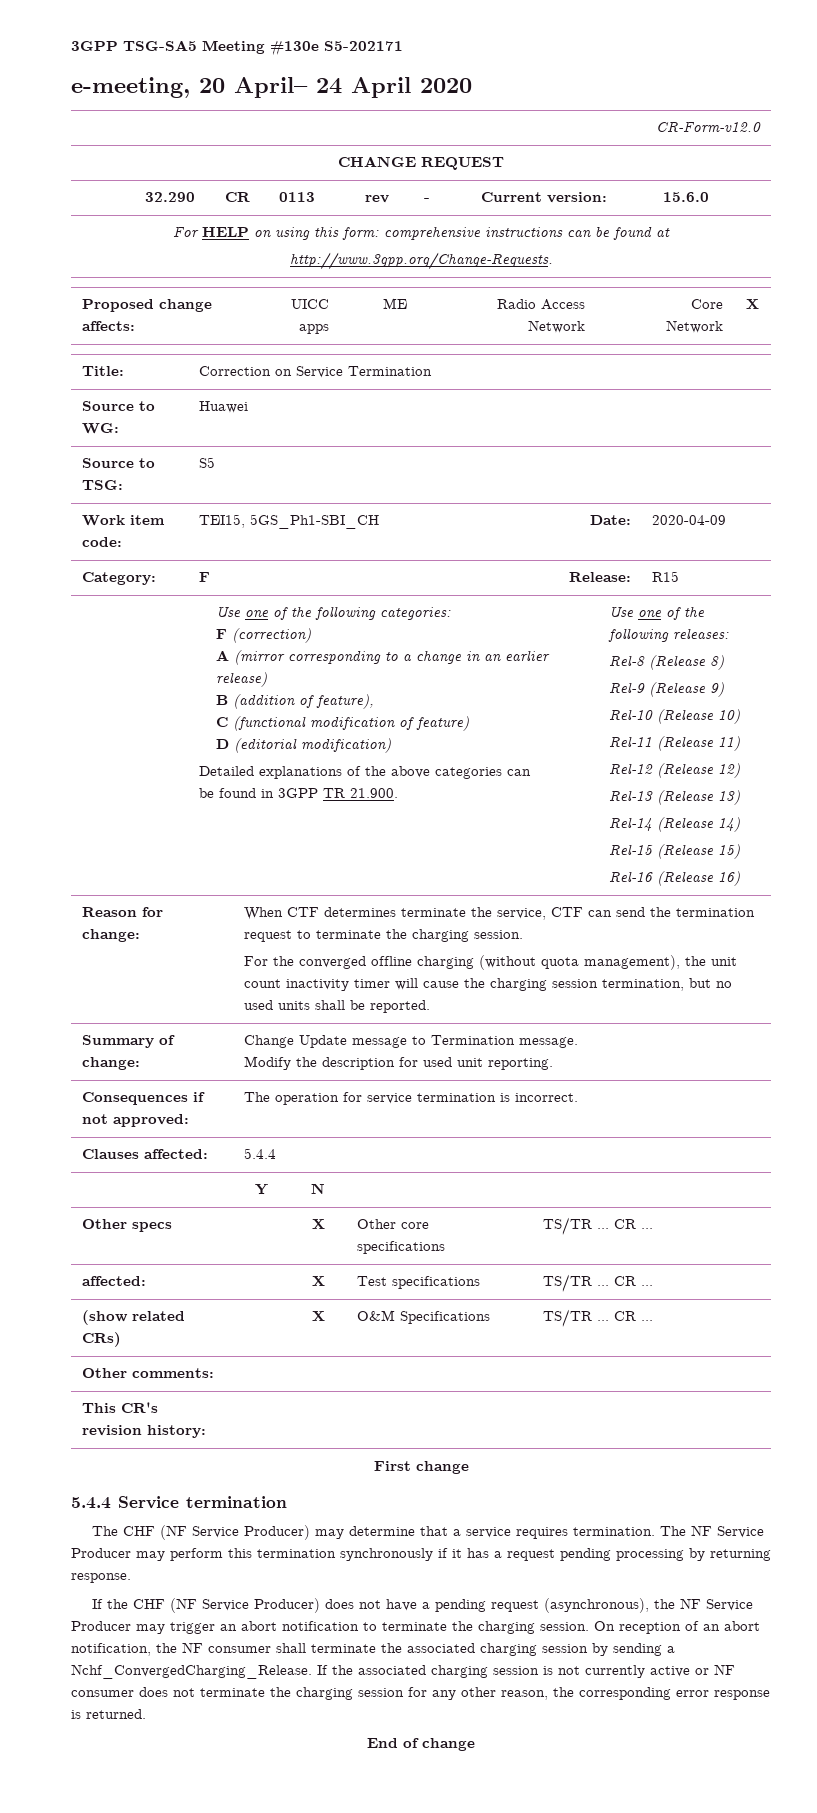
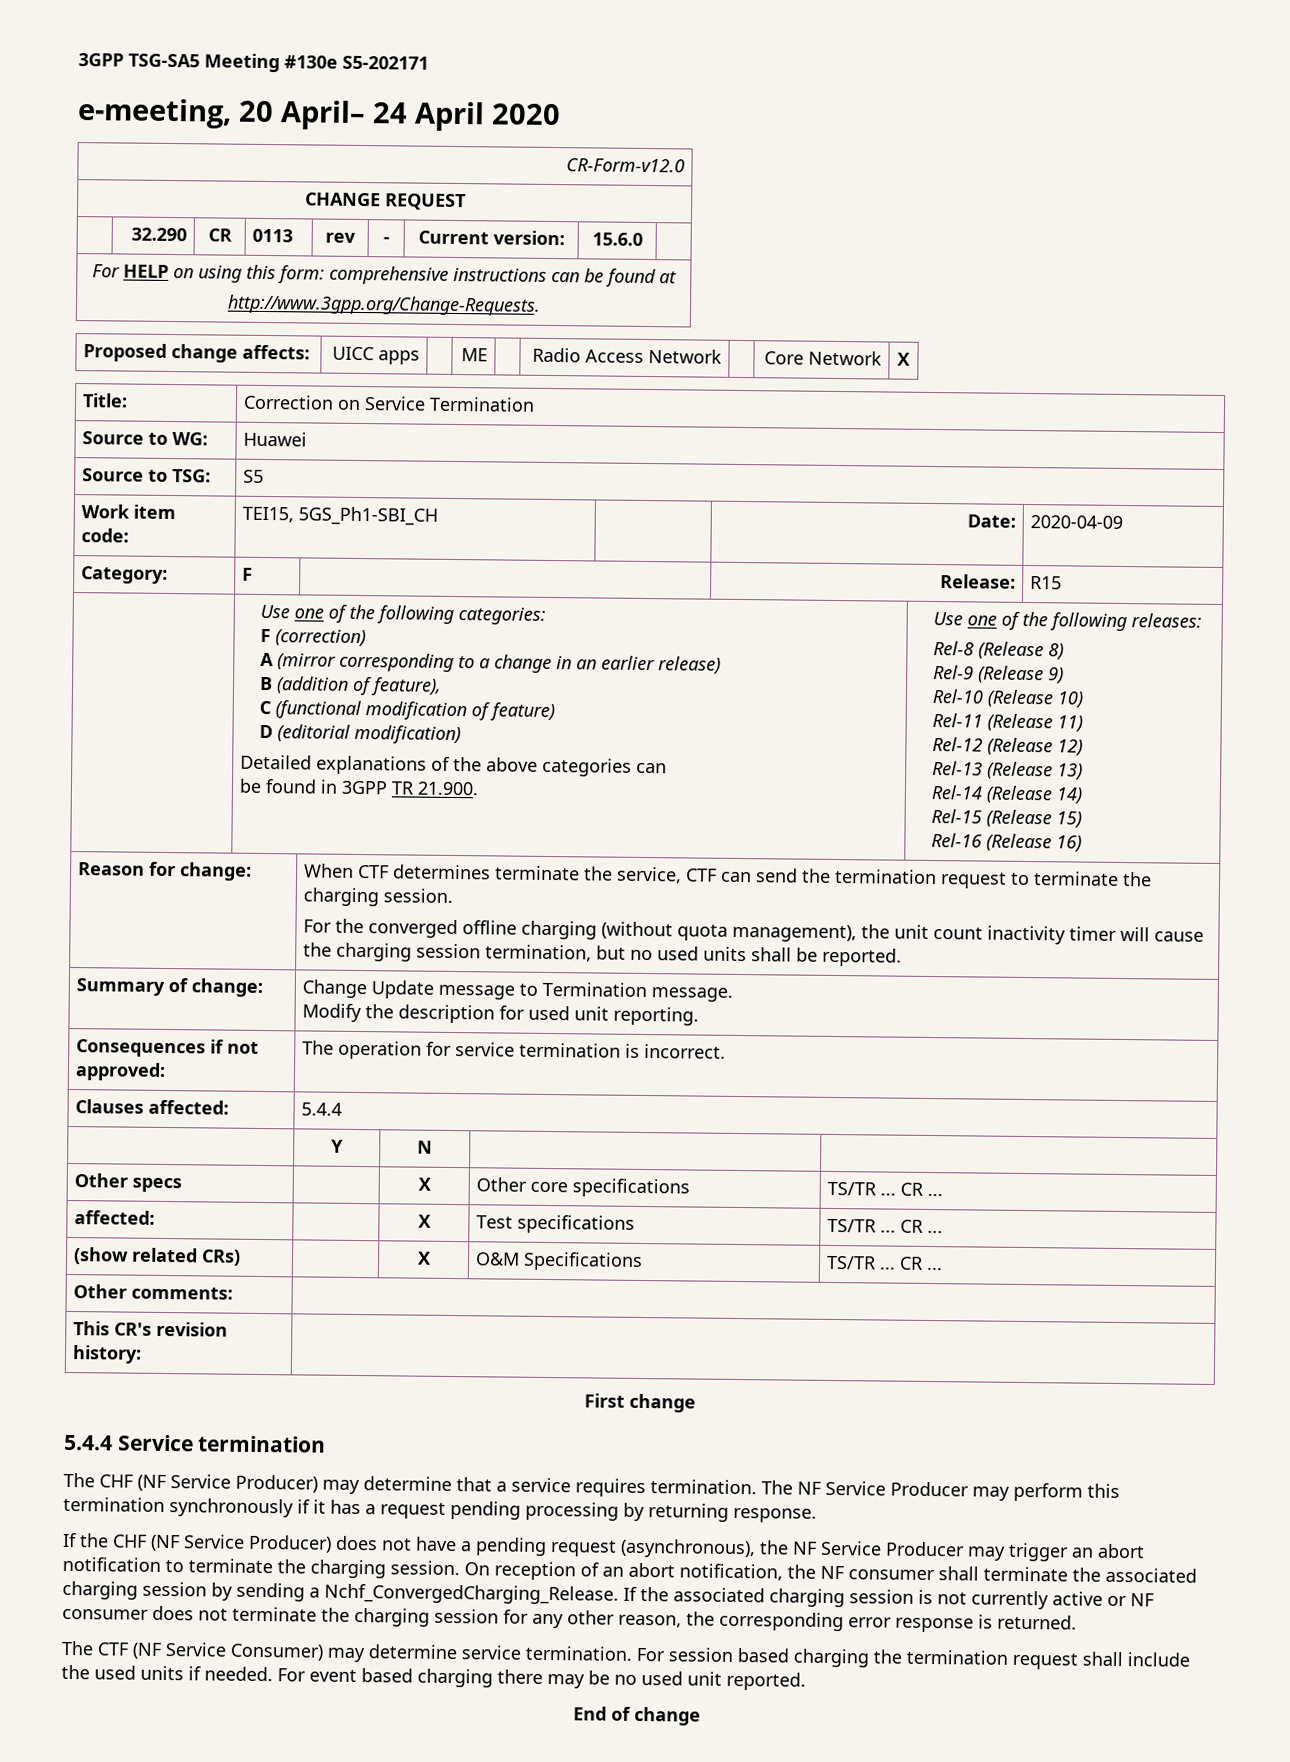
(146, 1714) none -> [61,1640,1190,1670] [61,1664,806,1691] // The CTF (NF Service Consumer) may determine service termination. For session based charging the termination request shall include the used units if needed. For event based charging there may be no used unit reported.

